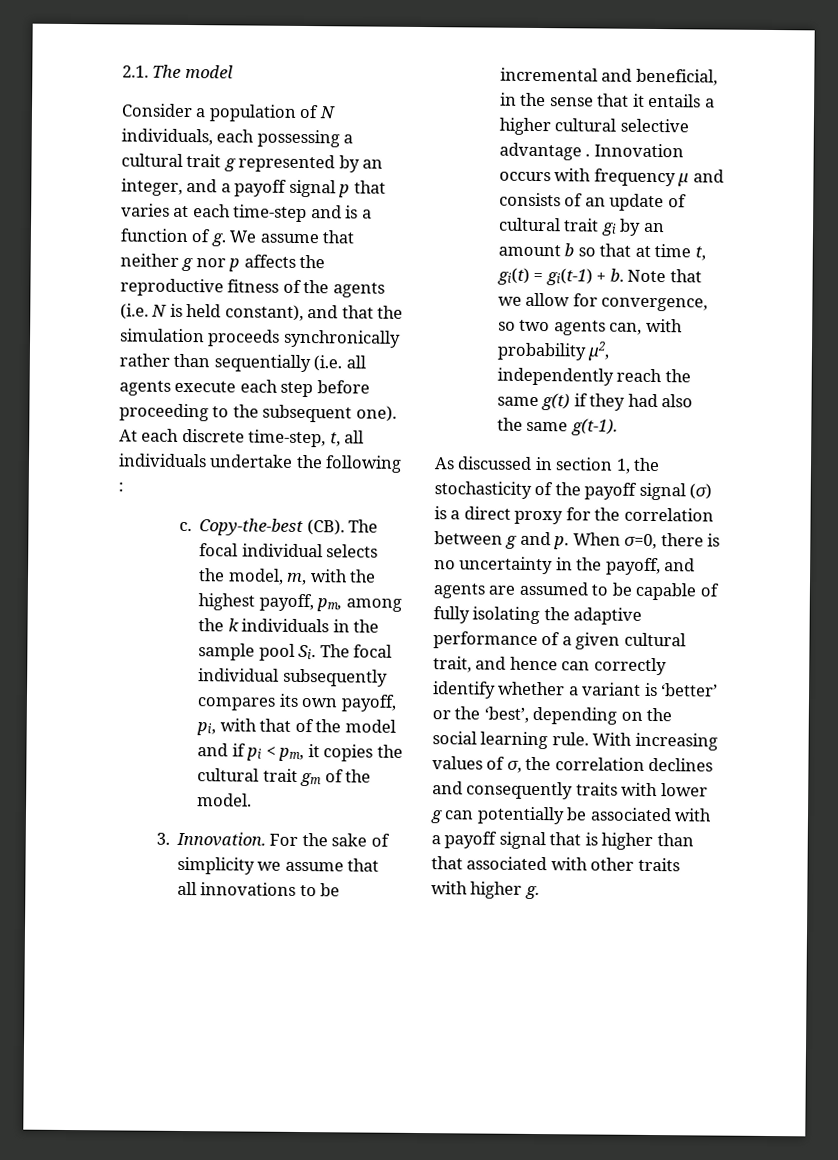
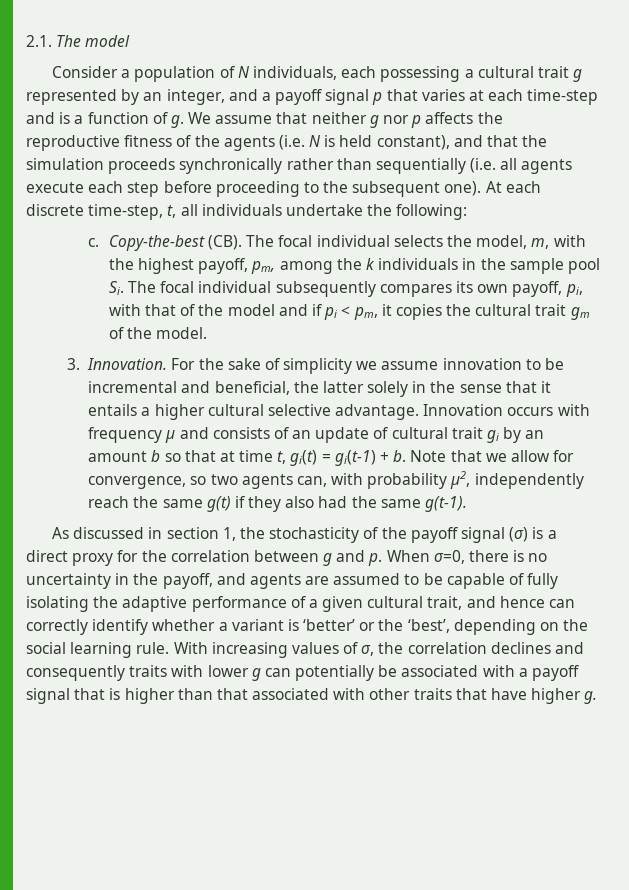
[325,455,403,473] [118,482,124,492] following : -> [396,204,468,220] following:
[347,858,380,872] [176,881,297,896] that all innovations -> [442,358,522,370] innovation
(718, 77) none -> [293,381,409,397] the latter solely
[498,142,591,161] advantage . -> [335,404,420,420] advantage.
[627,393,694,408] had also -> [285,496,348,508] also had
[431,881,468,895] with -> [455,688,528,700] that have

